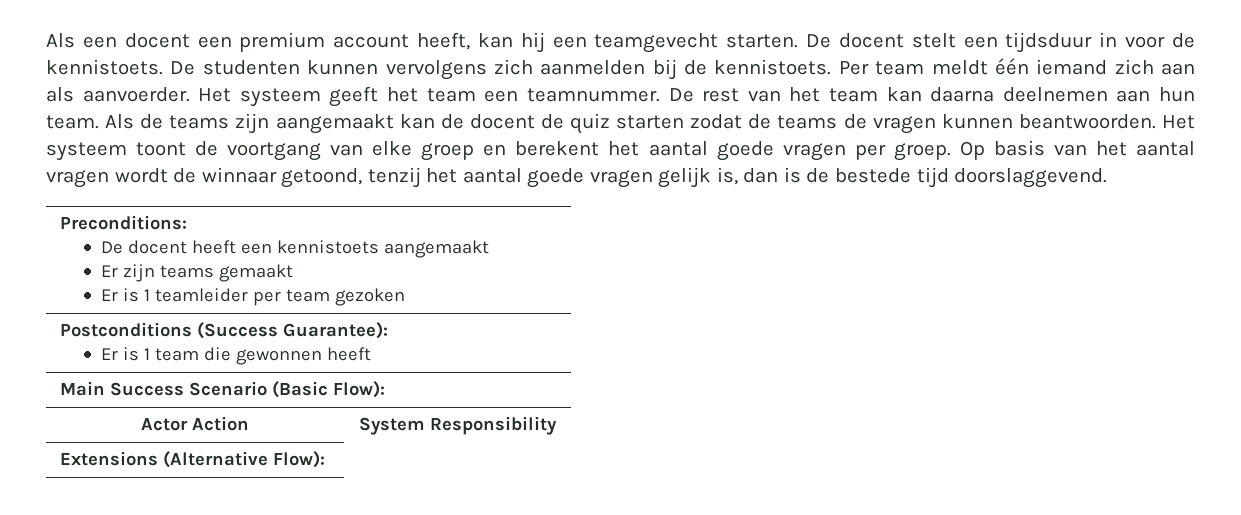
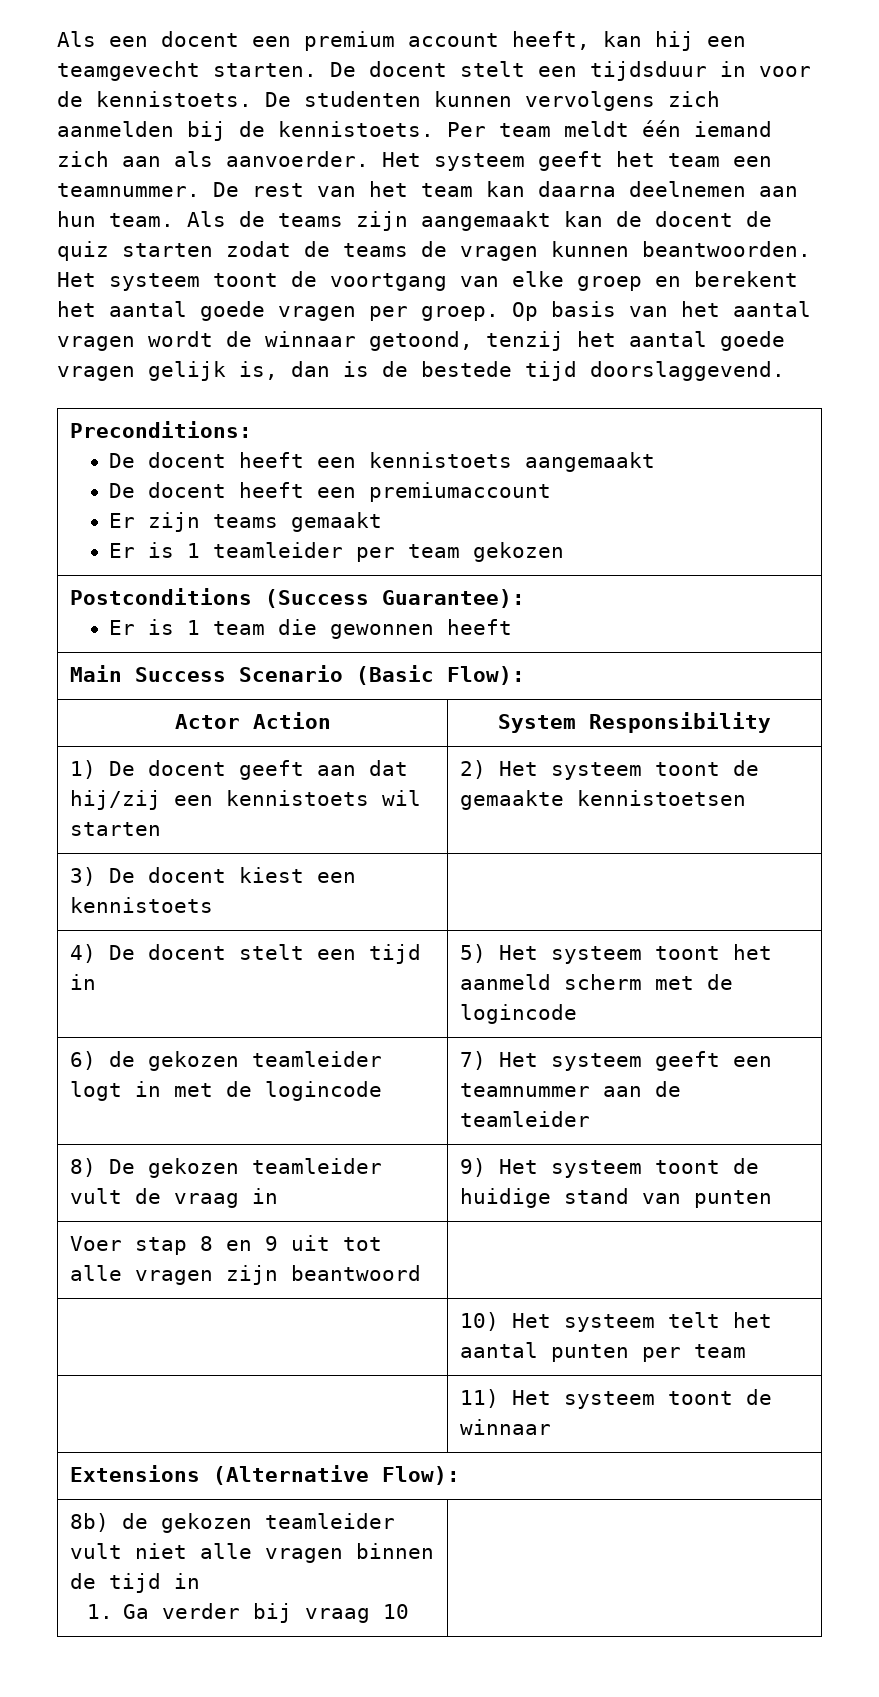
(489, 249) none -> [109,482,552,502] // De docent heeft een premiumaccount
[334,288,405,306] gezoken -> [473,542,565,562] gekozen
[60,451,326,468] Extensions (Alternative Flow): -> [69,760,408,780] [69,790,421,810] [69,822,161,836] [459,760,759,780] [459,790,746,810] [69,867,356,886] [69,897,213,913] [69,944,421,964] [69,974,96,990] [459,944,772,964] [459,974,733,990] [459,1004,577,1024] [69,1051,382,1071] [69,1081,382,1101] [459,1051,772,1071] [459,1081,681,1097] [459,1111,590,1127] [69,1158,382,1178] [69,1188,278,1208] [459,1158,759,1178] [459,1188,772,1208] [69,1235,382,1255] [69,1265,421,1285] [459,1312,772,1332] [459,1342,746,1362] [459,1389,772,1409] [459,1419,551,1435] [69,1465,460,1485] [69,1513,395,1533] [69,1543,434,1563] [69,1573,200,1593] [86,1603,409,1623] 1) De docent geeft aan dat hij/zij een kennistoets wil starten | 2) Het systeem toont de gemaakte kennistoetsen // 3) De docent kiest een kennistoets | // 4) De docent stelt een tijd in | 5) Het systeem toont het aanmeld scherm met de logincode // 6) de gekozen teamleider logt in met de logincode | 7) Het systeem geeft een teamnummer aan de teamleider // 8) De gekozen teamleider vult de vraag in | 9) Het systeem toont de huidige stand van punten // Voer stap 8 en 9 uit tot alle vragen zijn beantwoord | // | 10) Het systeem telt het aantal punten per team // | 11) Het systeem toont de winnaar // Extensions (Alternative Flow): // 8b) de gekozen teamleider vult niet alle vragen binnen de tijd in // 1. Ga verder bij vraag 10 |

